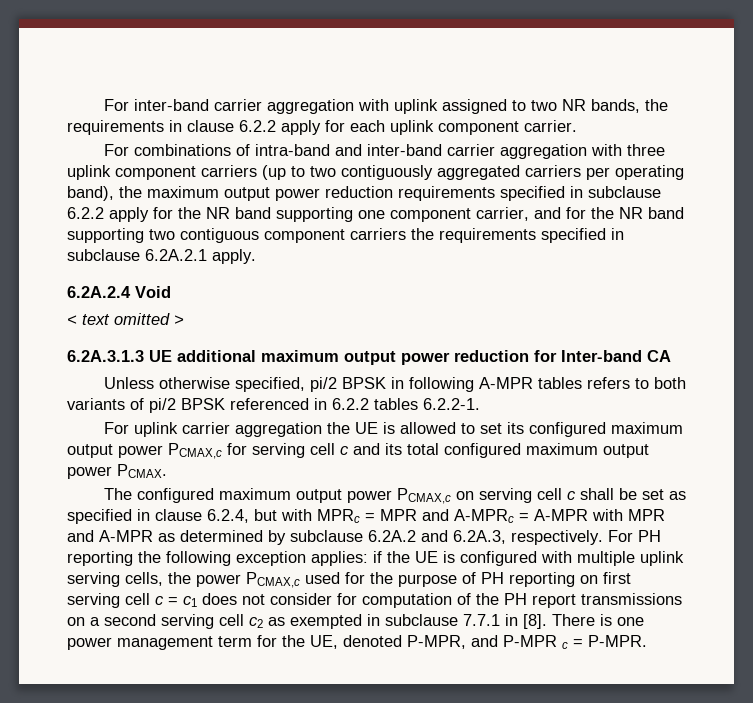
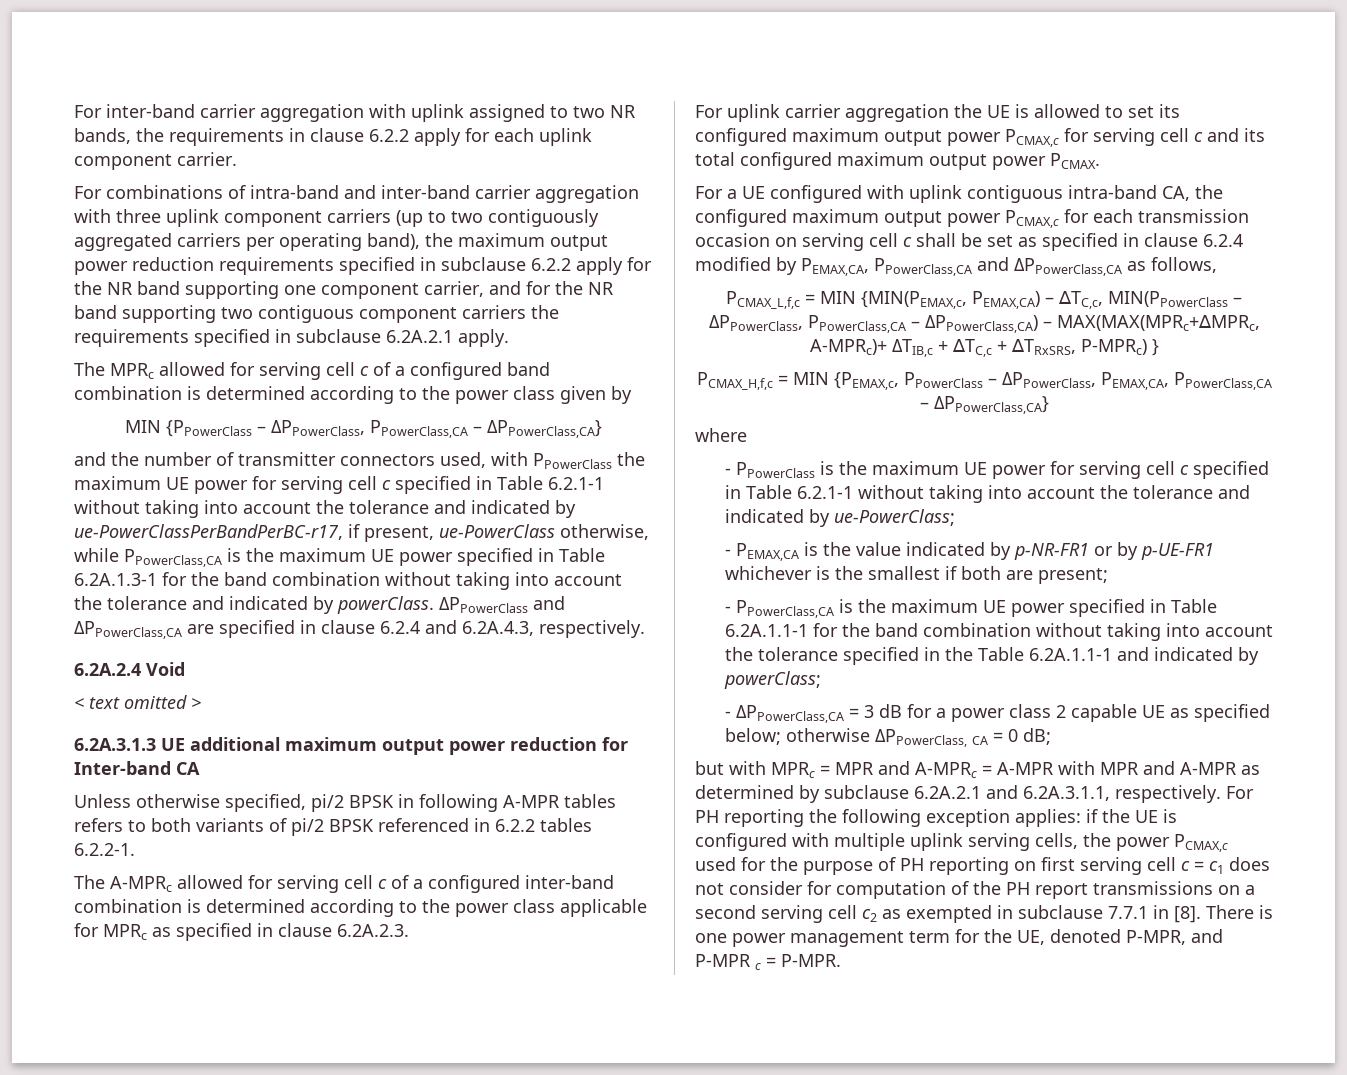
(256, 256) none -> [74,362,550,380] [74,386,632,404] [124,420,602,438] [74,452,645,469] [74,476,604,494] [74,500,576,518] [74,524,649,542] [74,548,605,567] [74,572,622,590] [74,596,565,614] [74,620,645,639] // The MPRc allowed for serving cell c of a configured band combination is determined according to the power class given by // MIN {PPowerClass – ΔPPowerClass, PPowerClass,CA – ΔPPowerClass,CA} // and the number of transmitter connectors used, with PPowerClass the maximum UE power for serving cell c specified in Table 6.2.1-1 without taking into account the tolerance and indicated by ue-PowerClassPerBandPerBC-r17, if present, ue-PowerClass otherwise, while PPowerClass,CA is the maximum UE power specified in Table 6.2A.1.3-1 for the band combination without taking into account the tolerance and indicated by powerClass. ΔPPowerClass and ΔPPowerClass,CA are specified in clause 6.2.4 and 6.2A.4.3, respectively.
(480, 404) none -> [74,875,614,893] [74,899,647,917] [74,923,409,941] // The A-MPRc allowed for serving cell c of a configured inter-band combination is determined according to the power class applicable for MPRc as specified in clause 6.2A.2.3.
[103,488,451,504] The configured maximum output power PCMAX,c -> [695,185,1223,203] [695,209,1249,228] [695,233,770,247] For a UE configured with uplink contiguous intra-band CA, the configured maximum output power PCMAX,c for each transmission occasion
[207,509,249,523] 6.2.4, -> [1203,234,1243,247] [695,257,1217,276] [726,291,1242,309] [708,315,1260,333] [809,339,1159,357] [696,372,1272,390] [919,396,1049,414] [695,428,747,442] [724,461,1269,479] [724,485,1250,503] [724,509,955,527] [724,542,1214,561] [724,566,1108,584] [724,599,1217,618] [724,623,1273,641] [724,647,1259,665] [723,671,821,689] [724,704,1270,723] [724,728,1051,747] 6.2.4 modified by PEMAX,CA, PPowerClass,CA and ΔPPowerClass,CA as follows, // PCMAX_L,f,c = MIN {MIN(PEMAX,c, PEMAX,CA) – ∆TC,c, MIN(PPowerClass – ΔPPowerClass, PPowerClass,CA – ΔPPowerClass,CA) – MAX(MAX(MPRc+∆MPRc, A-MPRc)+ ΔTIB,c + ∆TC,c + ∆TRxSRS, P-MPRc) } // PCMAX_H,f,c = MIN {PEMAX,c, PPowerClass – ΔPPowerClass, PEMAX,CA, PPowerClass,CA – ΔPPowerClass,CA} // where // - PPowerClass is the maximum UE power for serving cell c specified in Table 6.2.1-1 without taking into account the tolerance and indicated by ue-PowerClass; // - PEMAX,CA is the value indicated by p-NR-FR1 or by p-UE-FR1 whichever is the smallest if both are present; // - PPowerClass,CA is the maximum UE power specified in Table 6.2A.1.1-1 for the band combination without taking into account the tolerance specified in the Table 6.2A.1.1-1 and indicated by powerClass; // - ΔPPowerClass,CA = 3 dB for a power class 2 capable UE as specified below; otherwise ΔPPowerClass, CA = 0 dB; //
[368,530,506,544] 6.2A.2 and 6.2A.3, -> [914,785,1110,801] 6.2A.2.1 and 6.2A.3.1.1,

